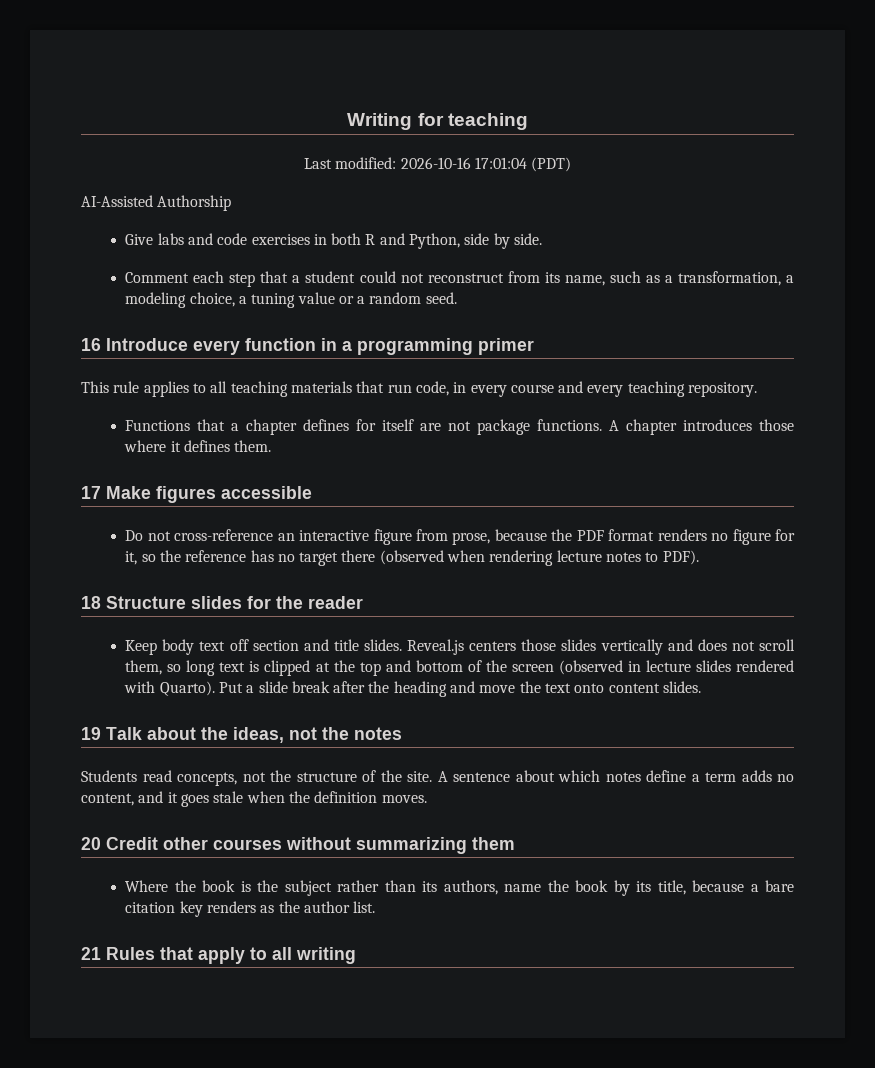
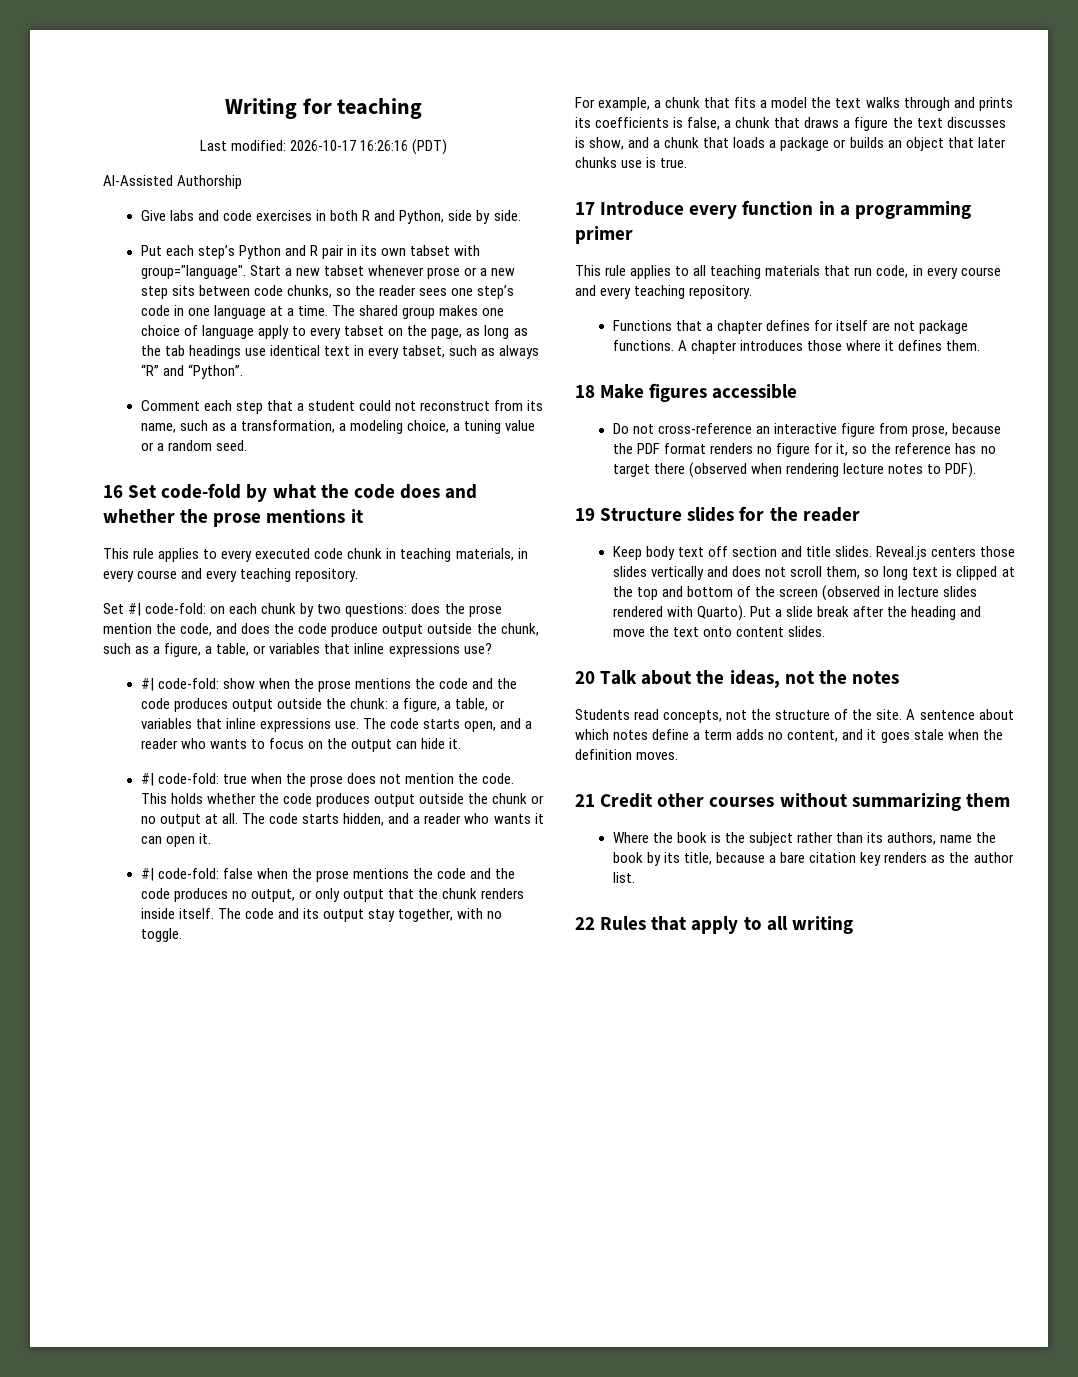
[400,157,527,169] 2026-10-16 17:01:04 -> [290,140,409,151] 2026-10-17 16:26:16
(543, 239) none -> [140,245,481,259] [140,265,516,279] [140,285,515,299] [140,305,505,319] [140,325,528,339] [140,345,540,359] [140,364,244,379] // Put each step’s Python and R pair in its own tabset with group="language". Start a new tabset whenever prose or a new step sits between code chunks, so the reader sees one step’s code in one language at a time. The shared group makes one choice of language apply to every tabset on the page, as long as the tab headings use identical text in every tabset, such as always “R” and “Python”.
(101, 344) none -> [128,483,478,502] [103,509,363,527] [103,548,528,562] [103,568,359,582] [103,603,502,617] [103,623,539,637] [103,643,492,657] [140,678,518,692] [140,698,506,712] [140,718,533,732] [140,738,462,752] [140,773,515,787] [140,793,545,807] [140,813,544,827] [140,833,212,847] [140,868,516,882] [140,888,525,902] [140,908,503,922] [140,928,182,942] [575,97,1013,111] [575,117,1006,131] [575,137,1006,151] [575,157,688,168] [575,202,595,215] Set code-fold by what the code does and whether the prose mentions it // This rule applies to every executed code chunk in teaching materials, in every course and every teaching repository. // Set #| code-fold: on each chunk by two questions: does the prose mention the code, and does the code produce output outside the chunk, such as a figure, a table, or variables that inline expressions use? // #| code-fold: show when the prose mentions the code and the code produces output outside the chunk: a figure, a table, or variables that inline expressions use. The code starts open, and a reader who wants to focus on the output can hide it. // #| code-fold: true when the prose does not mention the code. This holds whether the code produces output outside the chunk or no output at all. The code starts hidden, and a reader who wants it can open it. // #| code-fold: false when the prose mentions the code and the code produces no output, or only output that the chunk renders inside itself. The code and its output stay together, with no toggle. // For example, a chunk that fits a model the text walks through and prints its coefficients is false, a chunk that draws a figure the text discusses is show, and a chunk that loads a package or builds an object that later chunks use is true. // 17
[81,486,101,499] 17 -> [575,385,595,398] 18
[81,596,101,609] 18 -> [575,508,595,521] 19
[81,727,101,740] 19 -> [575,671,595,684] 20
[81,837,101,850] 20 -> [575,794,595,807] 21
[81,947,101,960] 21 -> [575,917,595,930] 22

